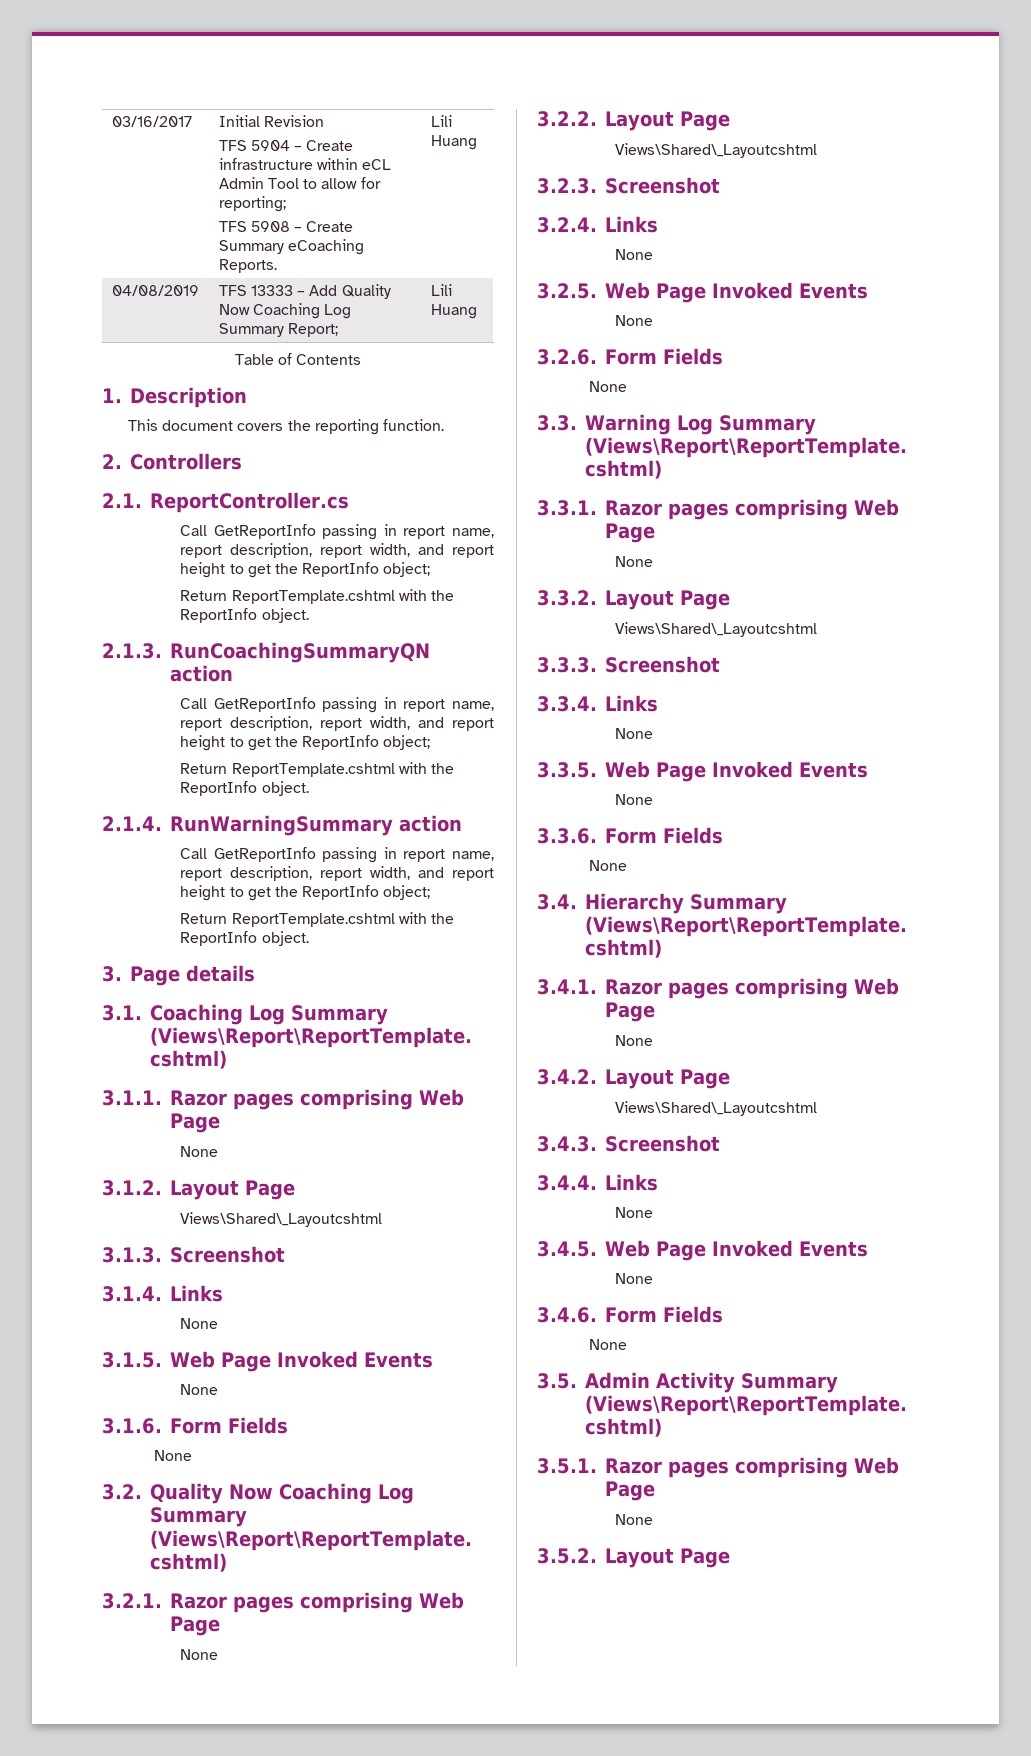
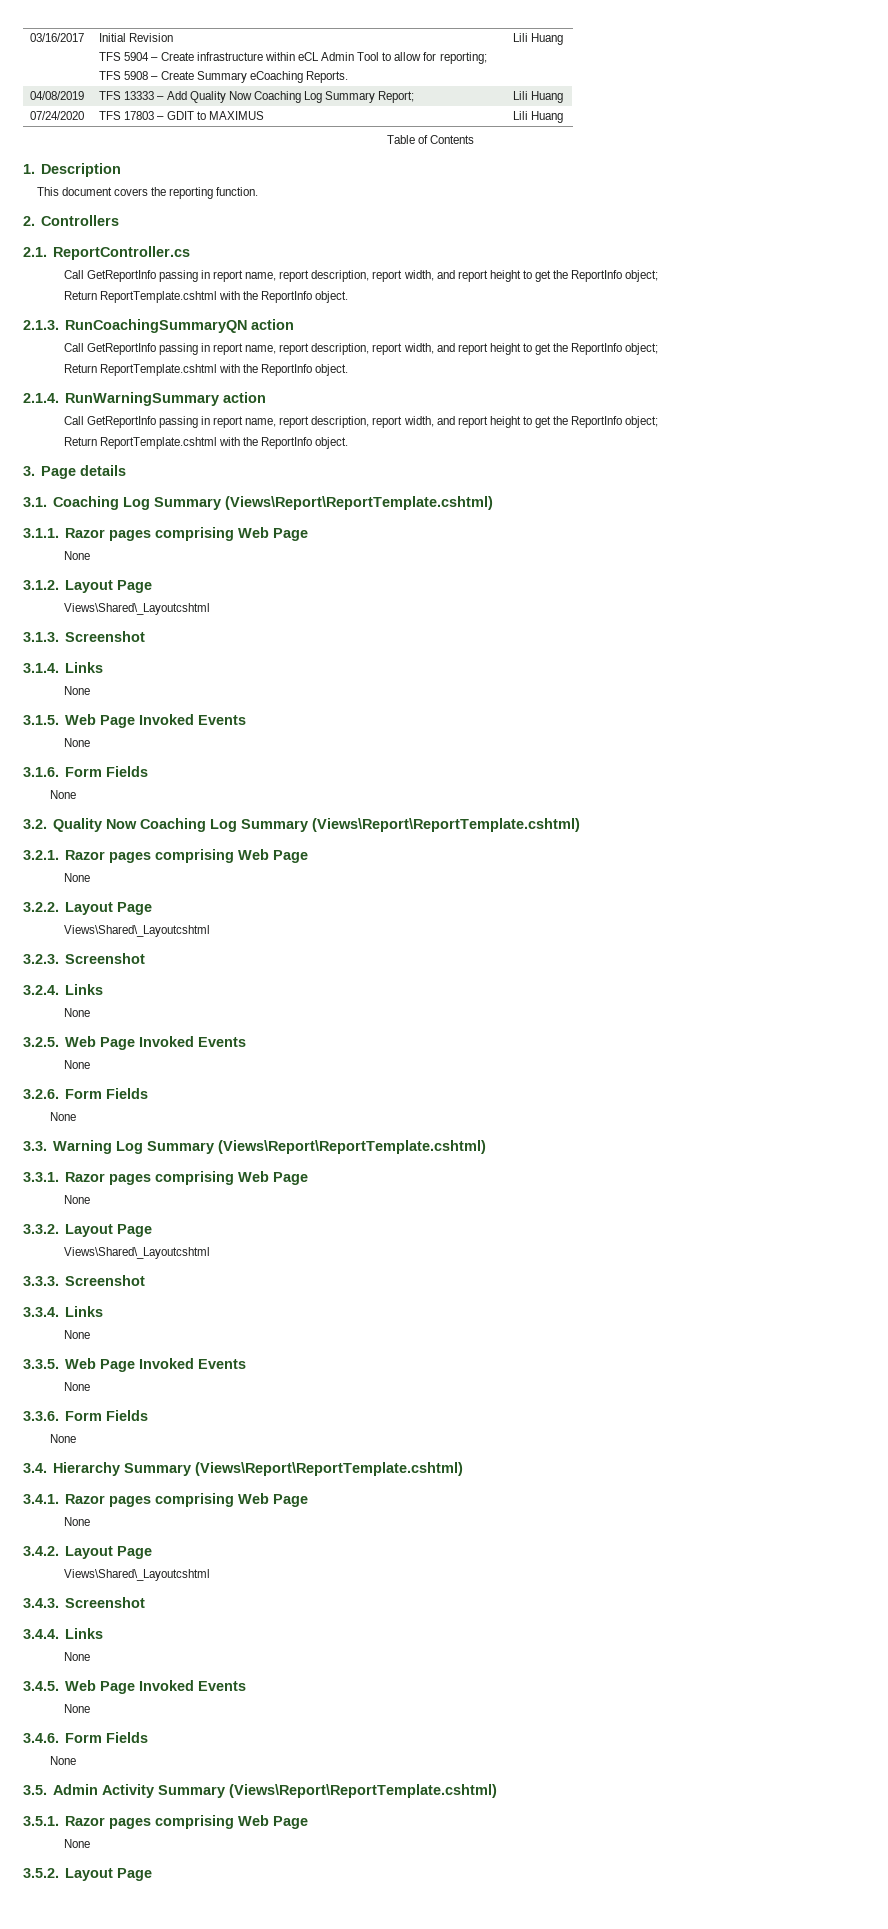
(477, 311) none -> [30,111,85,120] [99,111,264,120] [513,111,564,123] // 07/24/2020 | TFS 17803 – GDIT to MAXIMUS | Lili Huang

